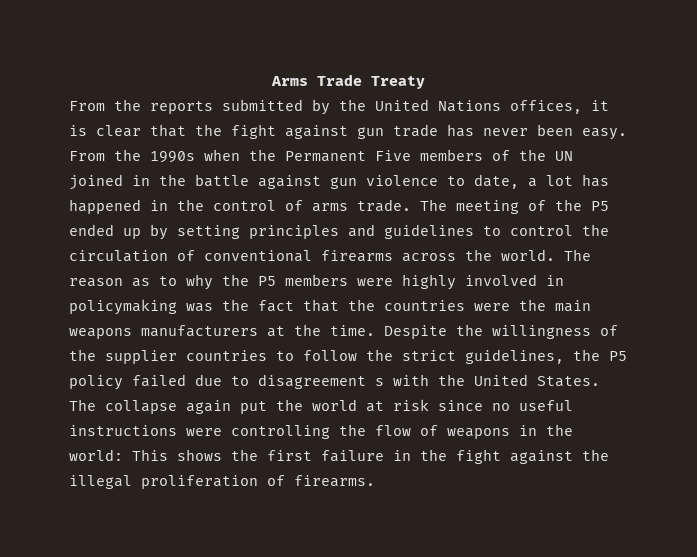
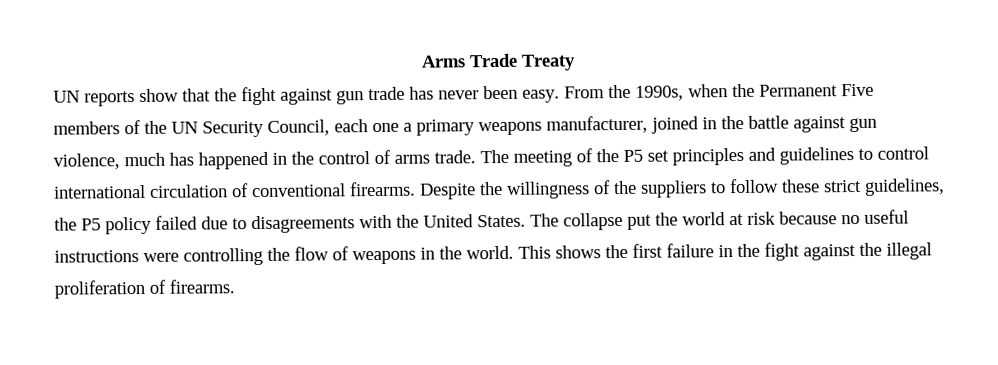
[69,99,609,115] [69,125,141,137] From the reports submitted by the United Nations offices, it is clear -> [53,88,179,107] UN reports show
[150,151,195,163] 1990s -> [635,85,684,101] 1990s,
(573, 156) none -> [202,115,648,138] Security Council, each one a primary weapons manufacturer,
[366,174,573,189] violence to date, a lot -> [53,152,165,170] violence, much
[69,224,240,240] ended up by setting -> [647,150,669,162] set
[582,224,609,236] the -> [54,184,146,199] international
[321,249,591,262] [69,274,564,290] [69,299,591,315] [69,324,375,339] firearms across the world. The reason as to why the P5 members were highly involved in policymaking was the fact that the countries were the main weapons manufacturers at the time. -> [349,181,416,197] firearms.
[105,350,267,364] supplier countries -> [640,180,707,198] suppliers
[366,349,393,361] the -> [781,179,820,193] these
[258,374,384,389] disagreement s -> [251,215,355,234] disagreements
[186,400,231,414] again -> (623, 221) none
[438,400,483,411] since -> [779,211,837,225] because
[69,449,123,461] world: -> [466,245,514,260] world.

